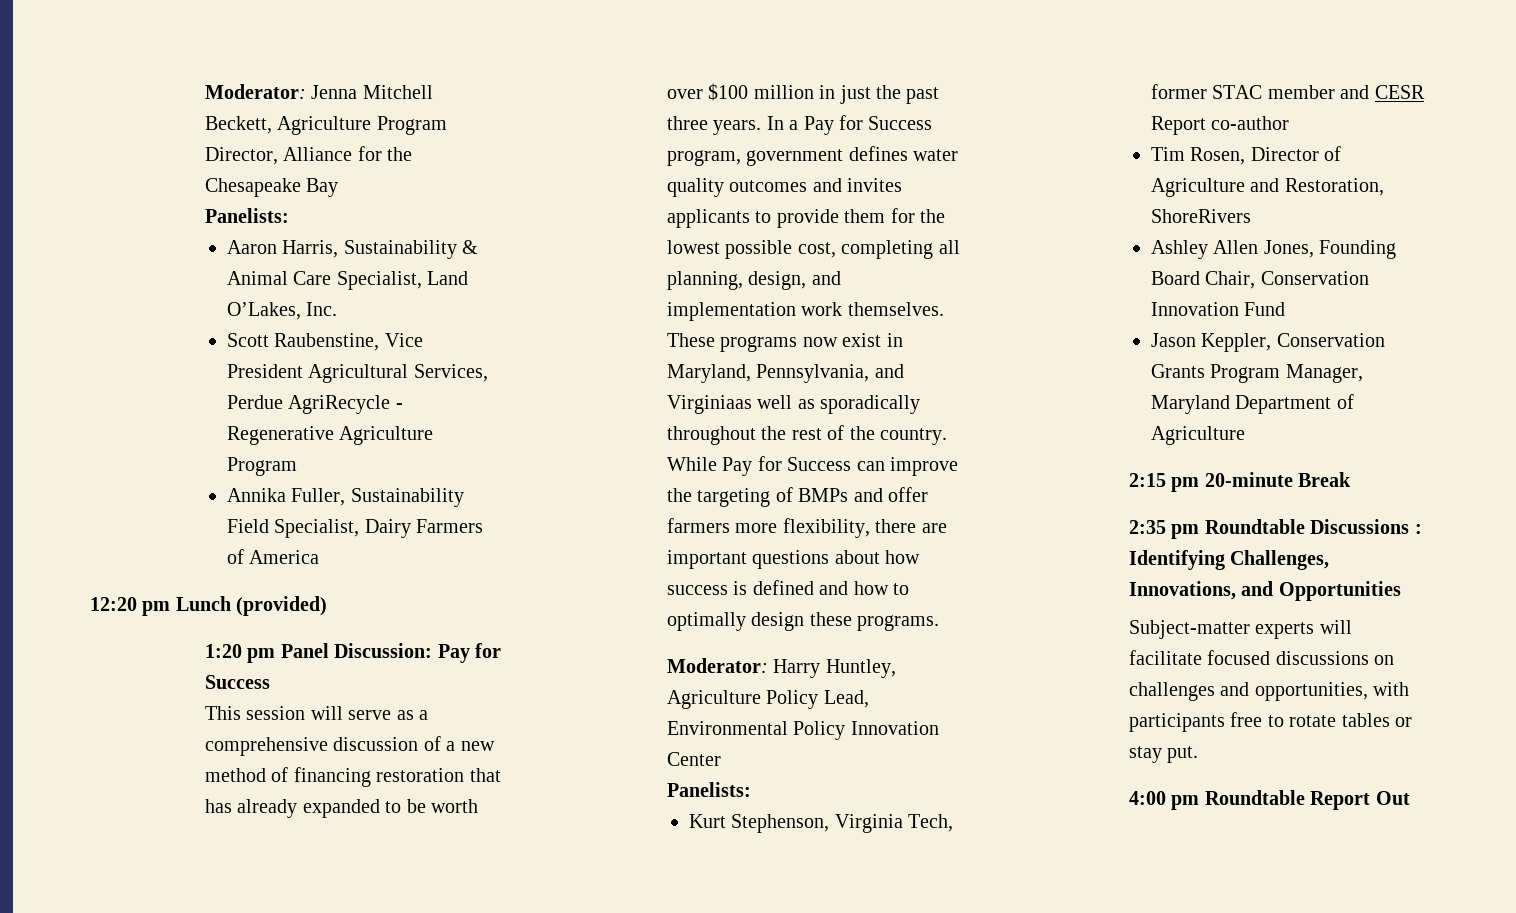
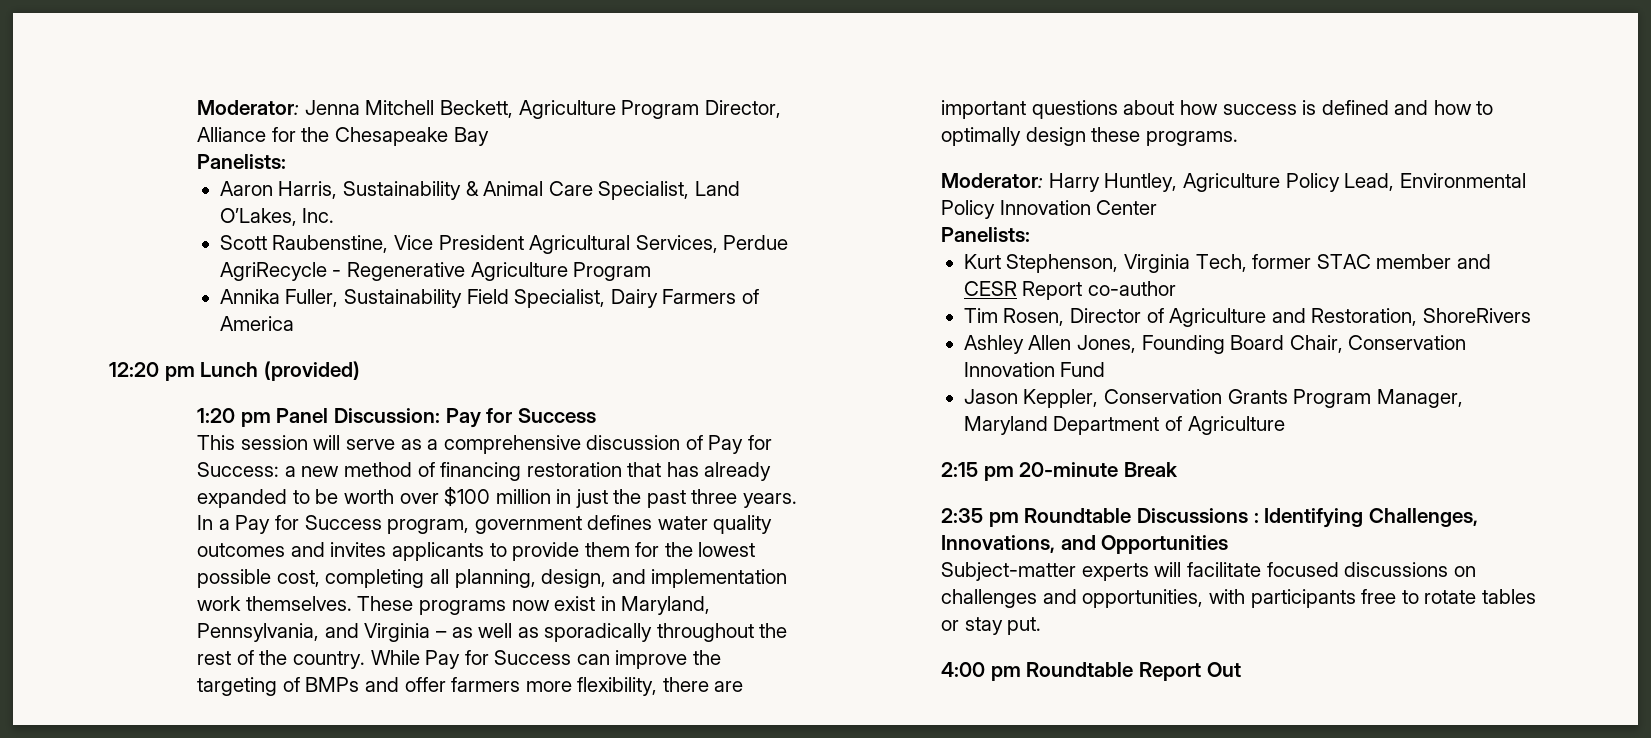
(441, 743) none -> [708,435,772,454] [197,462,280,477] Pay for Success:
[666,395,752,414] Virginiaas -> [364,623,473,642] Virginia – as

